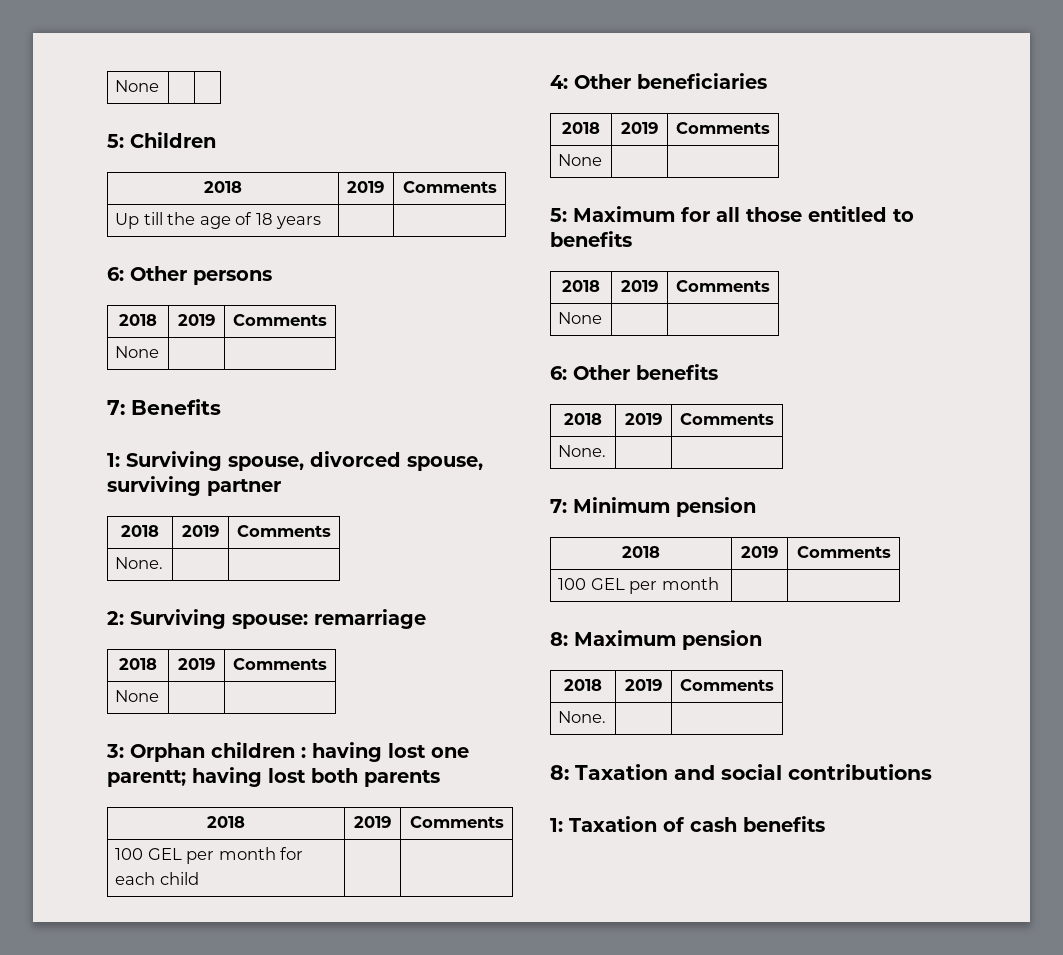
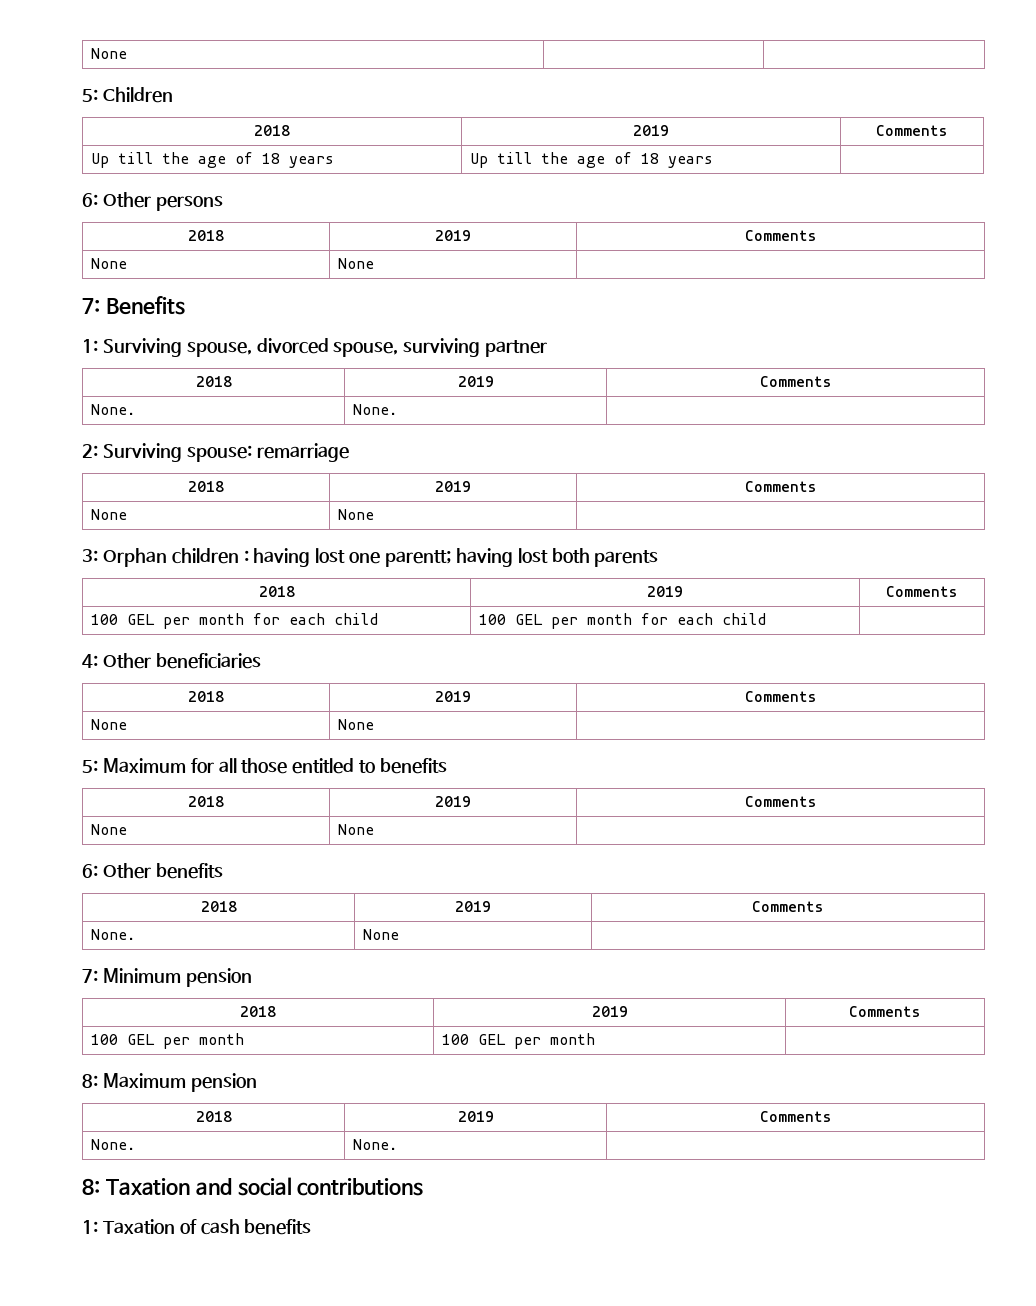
(322, 222) none -> [470,152,714,168] Up till the age of 18 years
(160, 352) | -> [338,258,375,269] | None
(164, 563) none -> [353,404,398,415] None.
(160, 696) | -> [338,509,375,520] | None
(199, 878) none -> [479,613,767,629] 100 GEL per month for each child
(603, 160) | -> [338,719,375,730] | None
(603, 318) | -> [338,824,375,835] | None
(607, 451) | -> [363,929,400,940] | None
(719, 583) none -> [442,1033,596,1049] 100 GEL per month
(607, 717) none -> [353,1139,398,1150] None.

